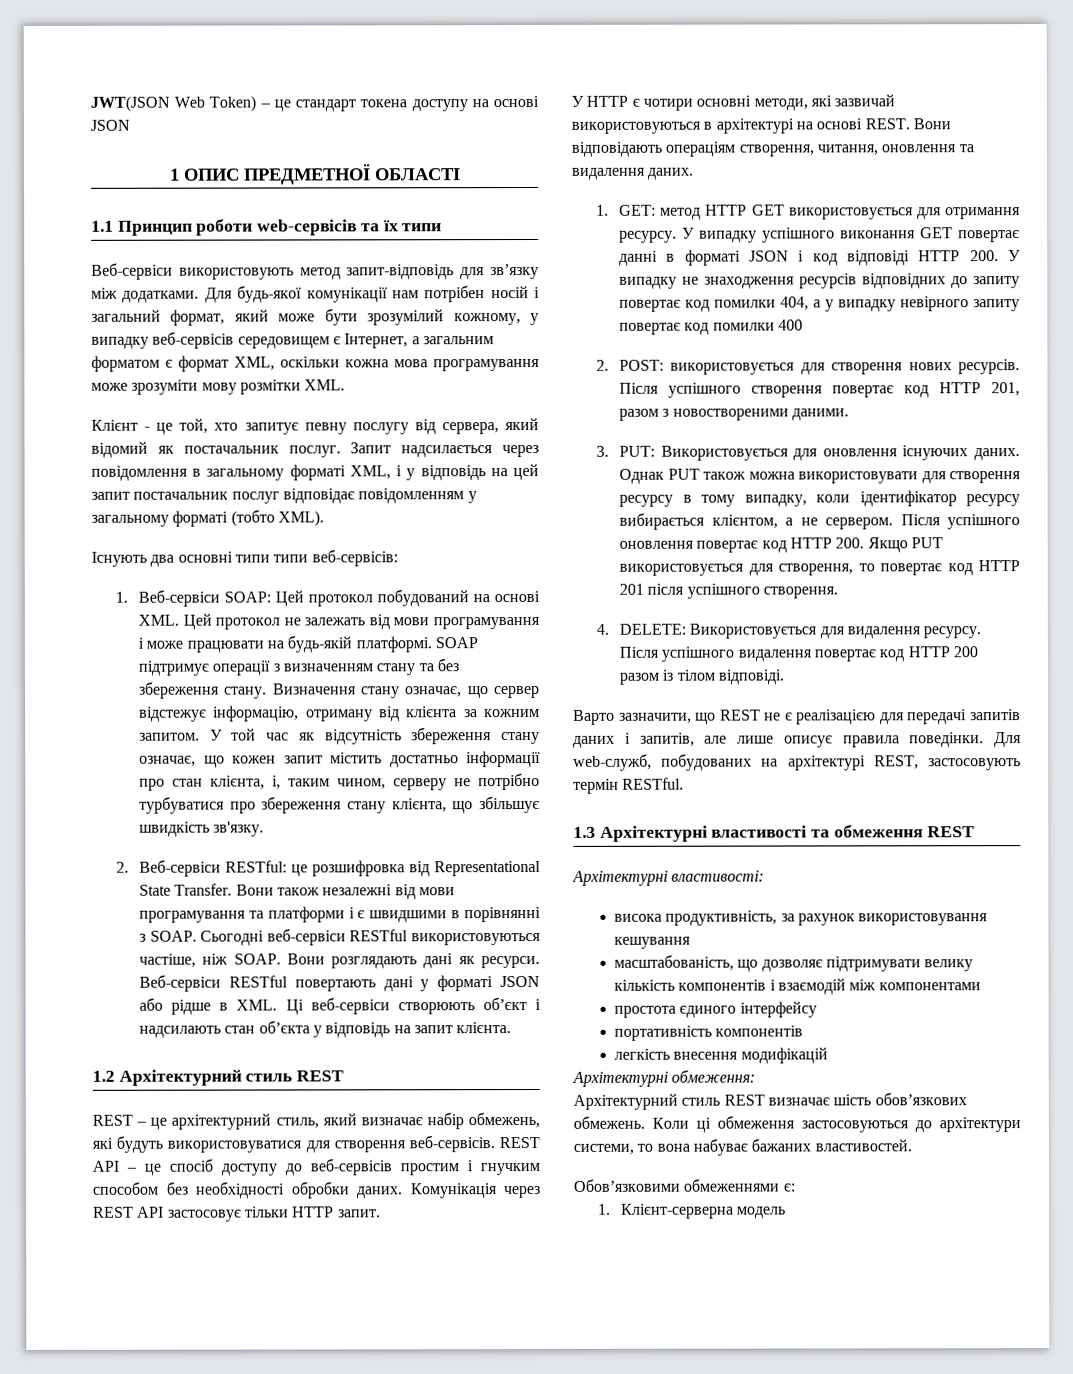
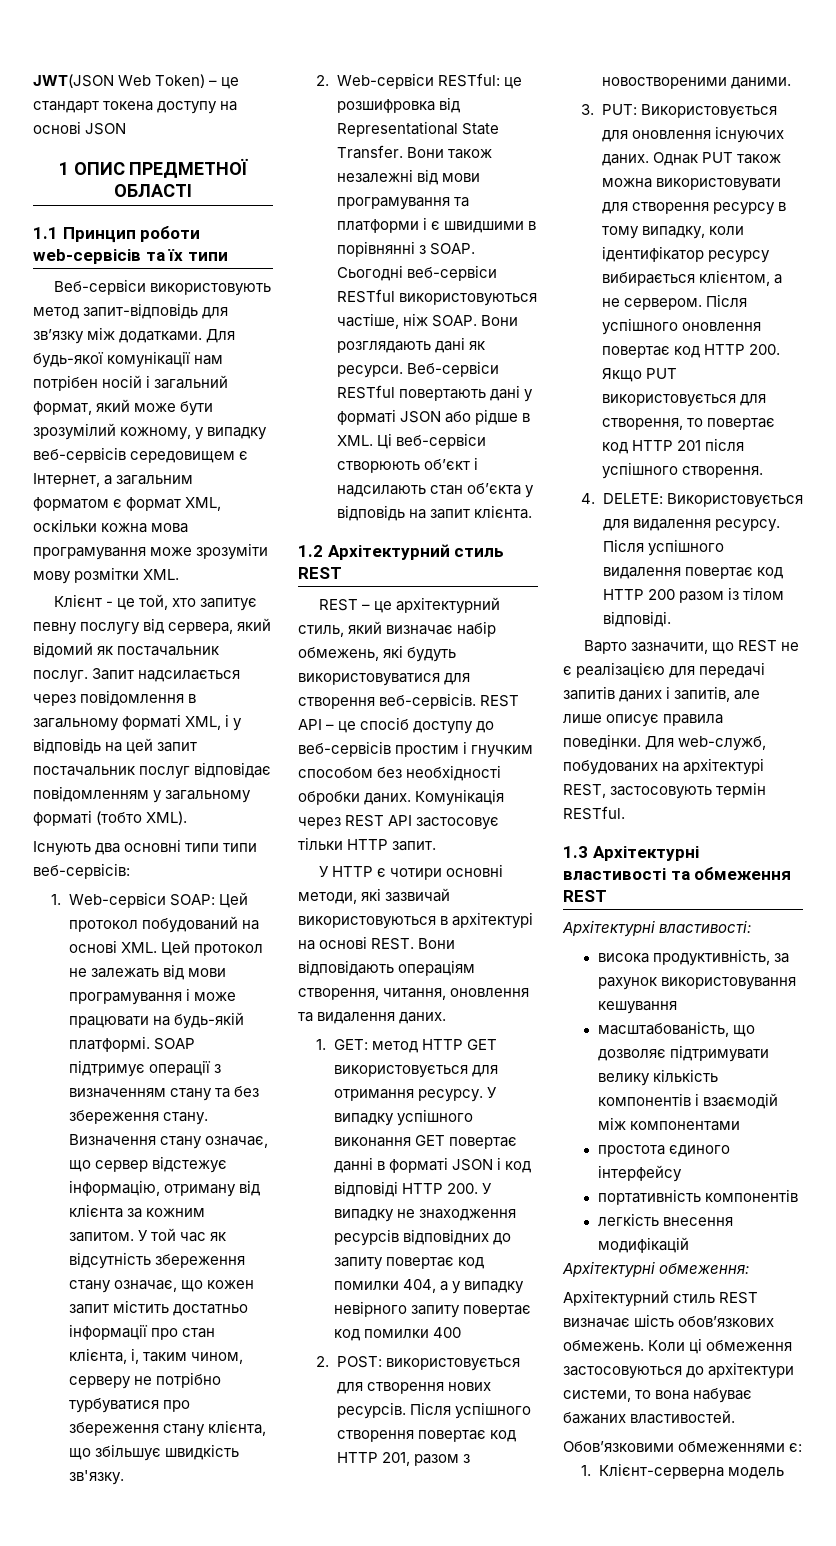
[138,589,221,607] Веб-сервіси -> [69,892,167,908] Web-сервіси
[139,859,222,877] Веб-сервіси -> [336,73,434,89] Web-сервіси

